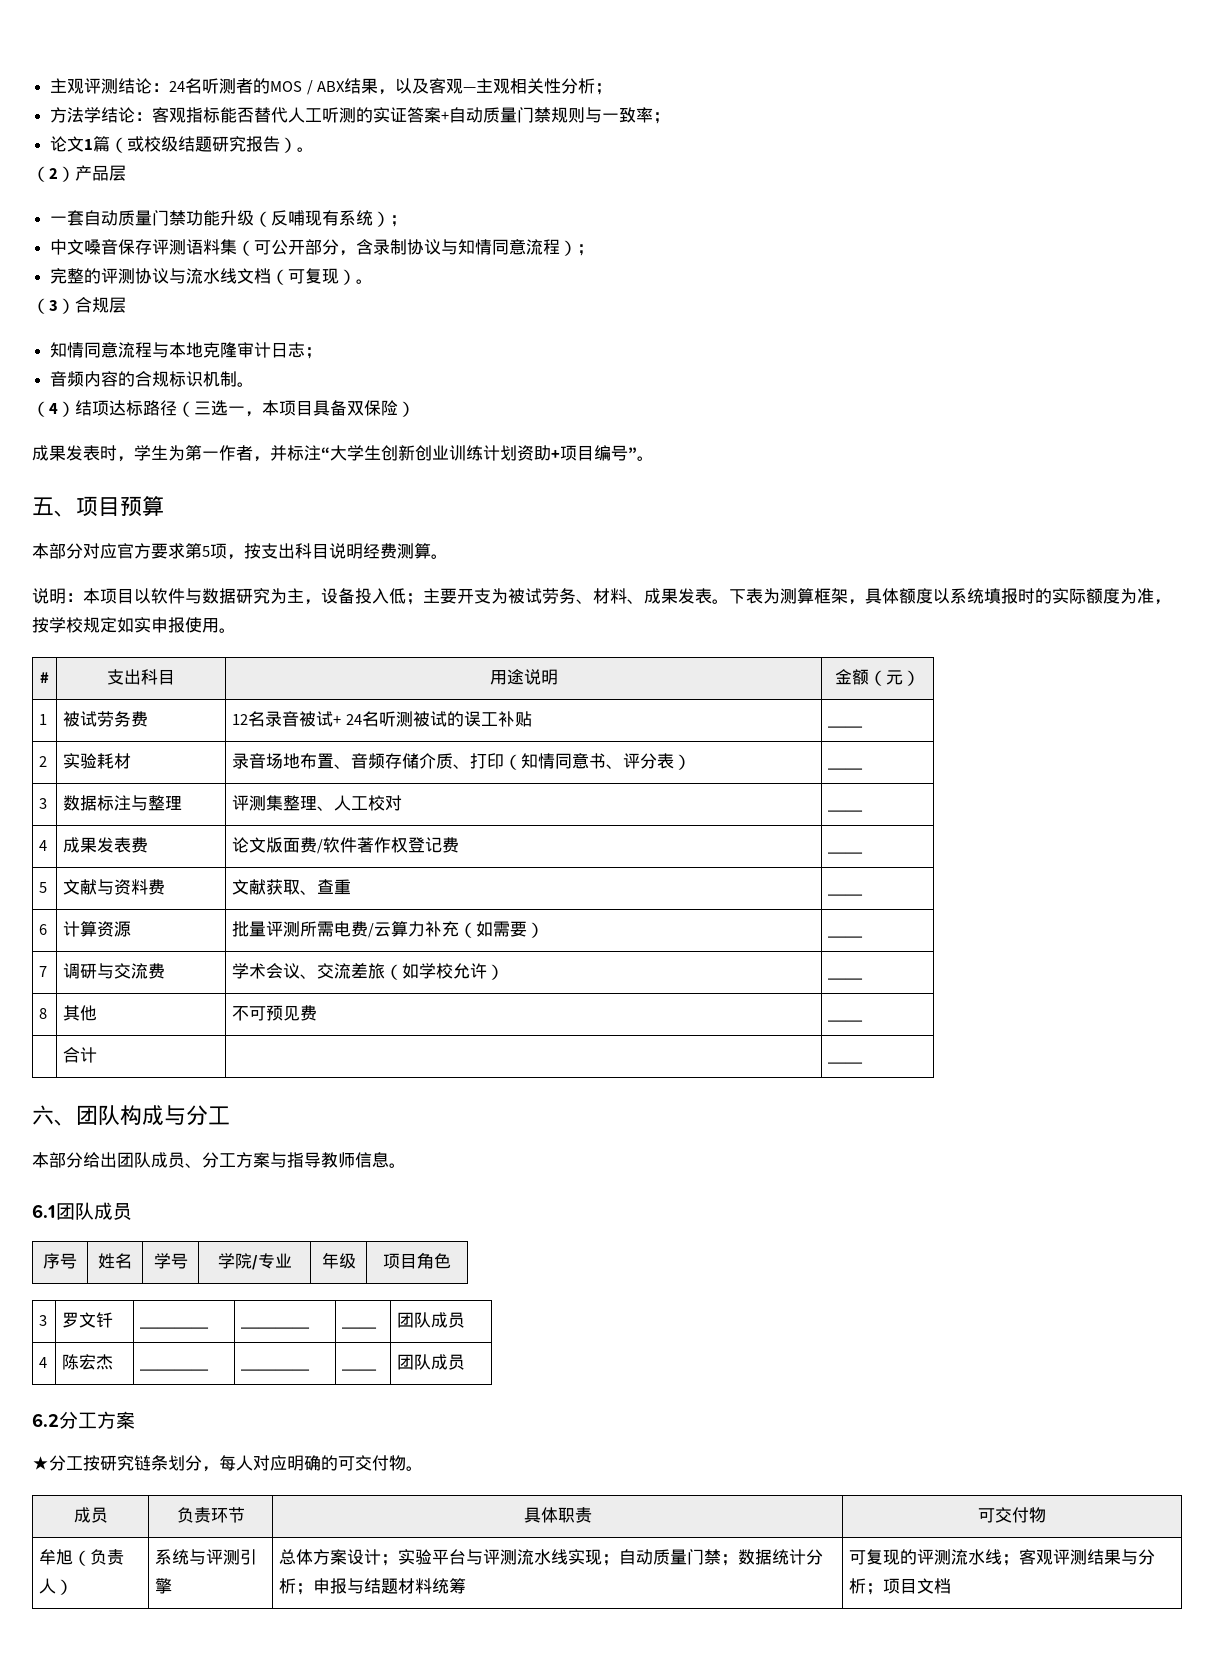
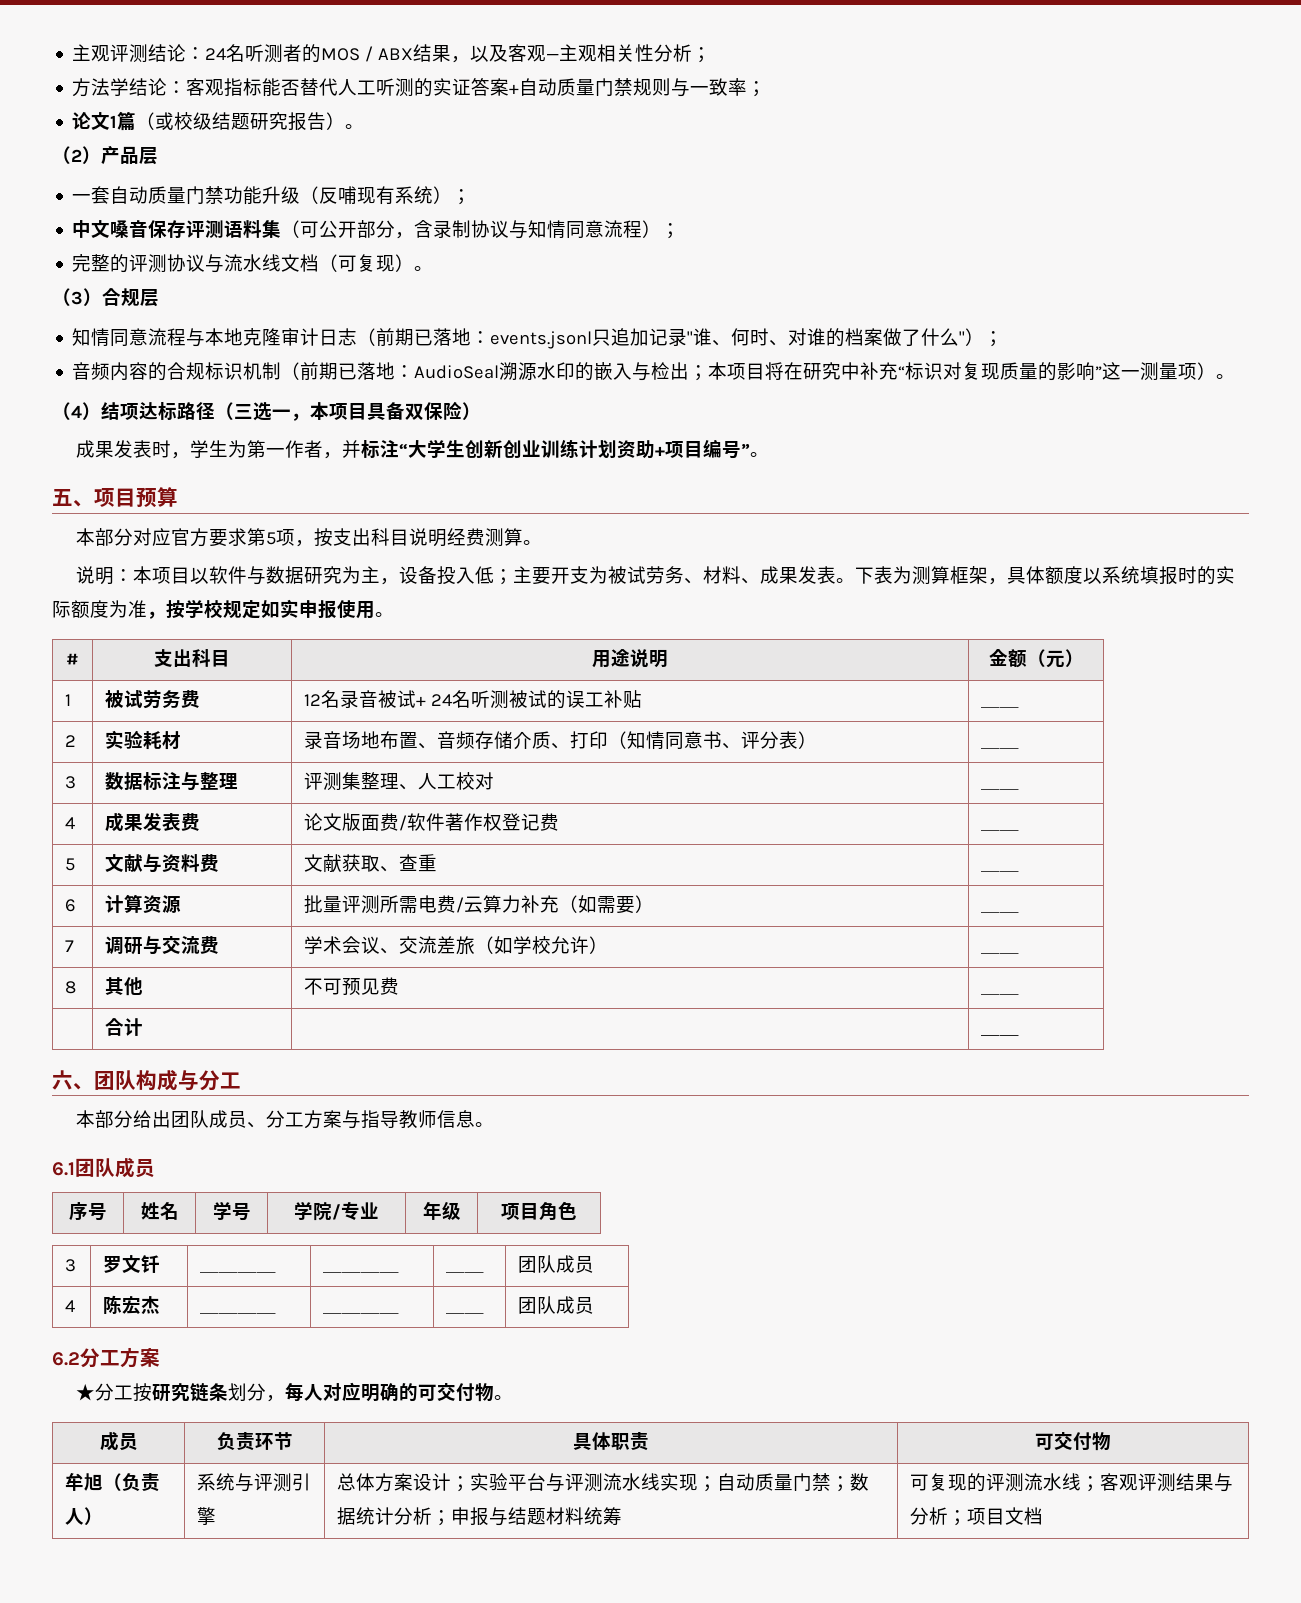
(306, 350) none -> [357,328,985,349] （前期已落地：events.jsonl只追加记录"谁、何时、对谁的档案做了什么"）
(238, 379) none -> [281,362,1217,381] （前期已落地：AudioSeal溯源水印的嵌入与检出；本项目将在研究中补充“标识对复现质量的影响”这一测量项）

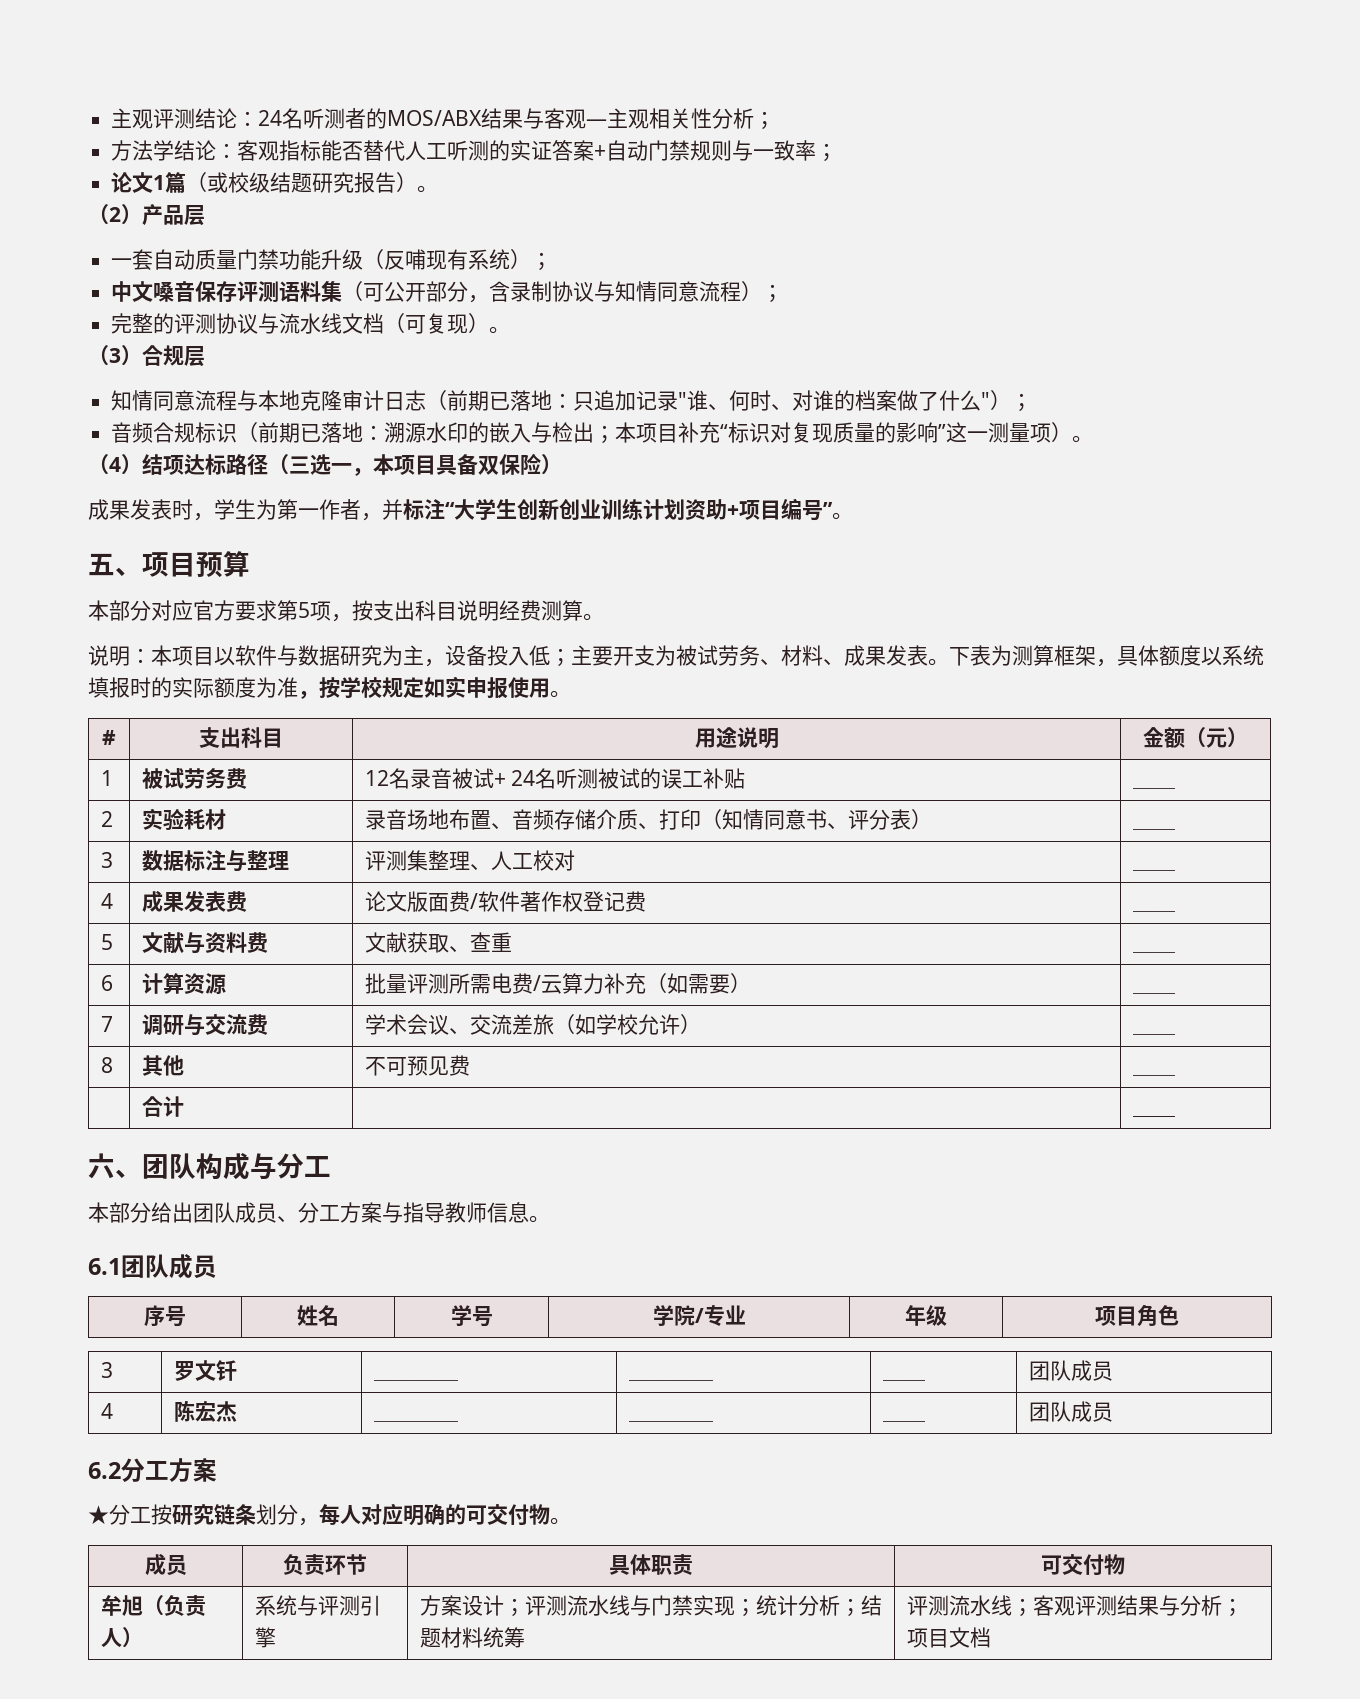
[321,44,509,63] MOS / ABX结果，以及 -> [387,108,545,129] MOS/ABX结果与
[557,78,596,96] 质量 -> (649, 150) none
[490,331,593,349] events.jsonl -> (574, 400) none
[110,362,168,381] 内容的 -> (154, 432) none
[243,362,500,380] 机制（前期已落地：AudioSeal -> [237,422,385,443] （前期已落地：
[765,362,861,380] 将在研究中 -> (679, 433) none
[337,1473,376,1491] 总体 -> (276, 1637) none
[470,1473,870,1492] [337,1507,357,1525] 实验平台与评测流水线实现；自动质量门禁；数据 -> [524,1595,756,1617] 评测流水线与门禁实现；
[451,1507,509,1526] 申报与 -> (861, 1607) none
[910,1473,987,1492] 可复现的 -> (525, 1637) none

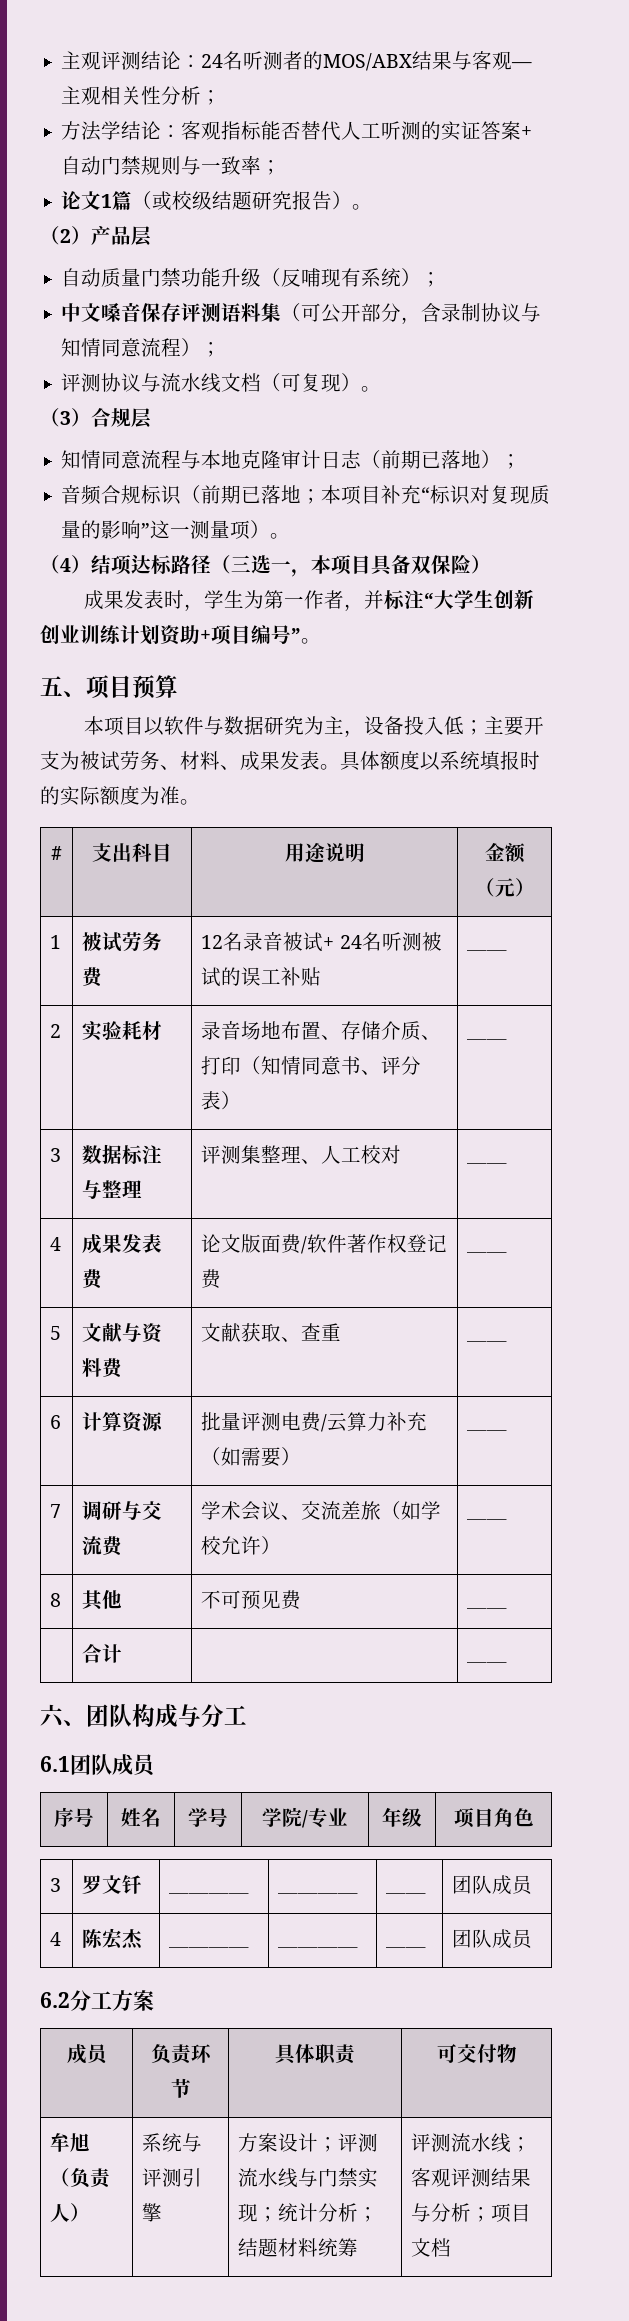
[111,249,154,270] 一套 -> (152, 236) none
[111,313,175,334] 完整的 -> (222, 349) none
[552,390,991,411] ：只追加记录"谁、何时、对谁的档案做了什么" -> (482, 459) none
[363,422,595,443] ：溯源水印的嵌入与检出 -> (302, 494) none
[109,600,604,622] [88,645,172,666] 部分对应官方要求第5项，按支出科目说明经费测算。 // 说明：本 -> (105, 725) none
[949,645,1117,667] 下表为测算框架， -> (340, 767) none
[298,676,550,699] ，按学校规定如实申报使用 -> (180, 795) none
[511,809,554,830] 音频 -> (342, 1037) none
[448,973,491,994] 所需 -> (282, 1421) none
[88,1202,550,1223] // 本部分给出团队成员、分工方案与指导教师信息。 -> (247, 1715) none
[88,1503,571,1526] // ★分工按研究链条划分，每人对应明确的可交付物。 -> (154, 2000) none

